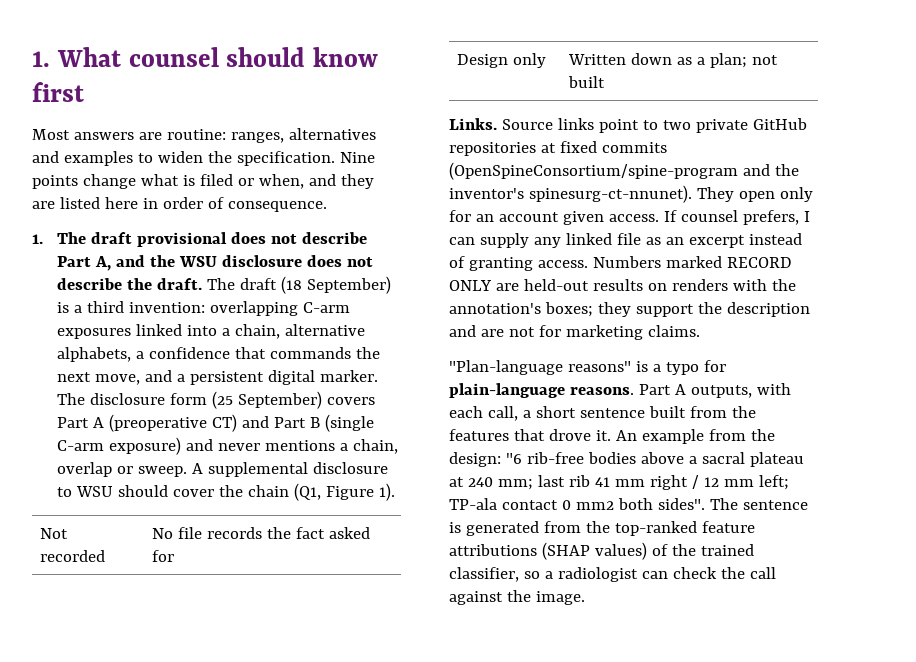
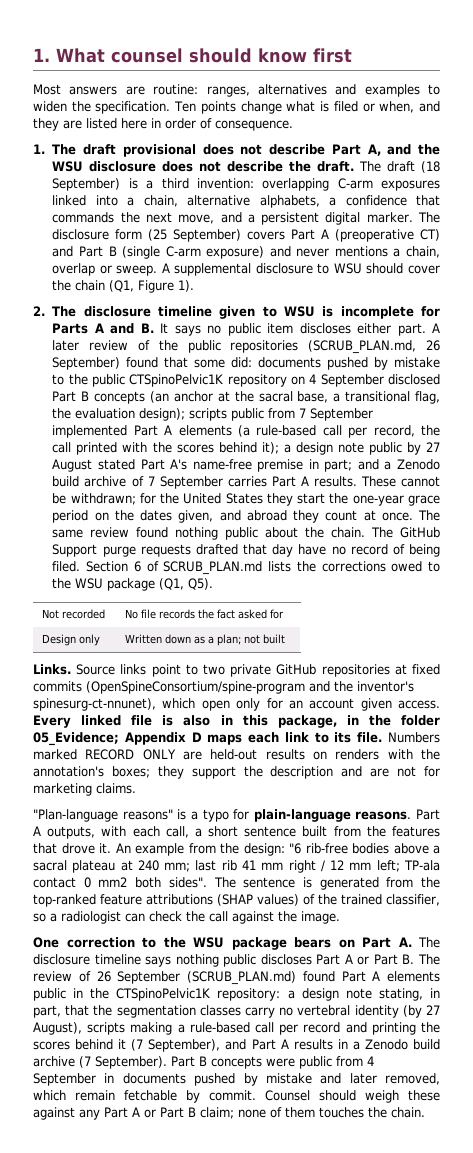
[339,152,375,163] Nine -> [174,101,197,112] Ten
(396, 492) none -> [33,306,441,319] [52,323,441,336] [52,340,440,354] [52,357,441,370] [52,374,441,387] [52,391,441,404] [52,408,374,421] [52,425,440,438] [52,442,440,455] [52,459,441,472] [52,476,441,489] [52,493,441,506] [52,510,440,523] [52,527,441,540] [52,544,440,557] [52,561,441,575] [52,578,214,591] // 2. The disclosure timeline given to WSU is incomplete for Parts A and B. It says no public item discloses either part. A later review of the public repositories (SCRUB_PLAN.md, 26 September) found that some did: documents pushed by mistake to the public CTSpinoPelvic1K repository on 4 September disclosed Part B concepts (an anchor at the sacral base, a transitional flag, the evaluation design); scripts public from 7 September implemented Part A elements (a rule-based call per record, the call printed with the scores behind it); a design note public by 27 August stated Part A's name-free premise in part; and a Zenodo build archive of 7 September carries Part A results. These cannot be withdrawn; for the United States they start the one-year grace period on the dates given, and abroad they count at once. The same review found nothing public about the chain. The GitHub Support purge requests drafted that day have no record of being filed. Section 6 of SCRUB_PLAN.md lists the corrections owed to the WSU package (Q1, Q5).
[528,185,734,203] spinesurg-ct-nnunet). They -> [33,698,196,711] spinesurg-ct-nnunet), which
[663,210,810,225] [449,233,802,248] [449,256,588,271] If counsel prefers, I can supply any linked file as an excerpt instead of granting access. -> [33,715,440,728] [33,732,383,746] Every linked file is also in this package, in the folder 05_Evidence; Appendix D maps each link to its file.
(585, 598) none -> [33,937,440,950] [33,954,441,967] [33,971,440,985] [33,988,440,1001] [33,1005,440,1018] [33,1022,440,1035] [33,1039,440,1052] [33,1056,374,1069] [33,1073,440,1086] [33,1090,440,1103] [33,1107,425,1120] // One correction to the WSU package bears on Part A. The disclosure timeline says nothing public discloses Part A or Part B. The review of 26 September (SCRUB_PLAN.md) found Part A elements public in the CTSpinoPelvic1K repository: a design note stating, in part, that the segmentation classes carry no vertebral identity (by 27 August), scripts making a rule-based call per record and printing the scores behind it (7 September), and Part A results in a Zenodo build archive (7 September). Part B concepts were public from 4 September in documents pushed by mistake and later removed, which remain fetchable by commit. Counsel should weigh these against any Part A or Part B claim; none of them touches the chain.

